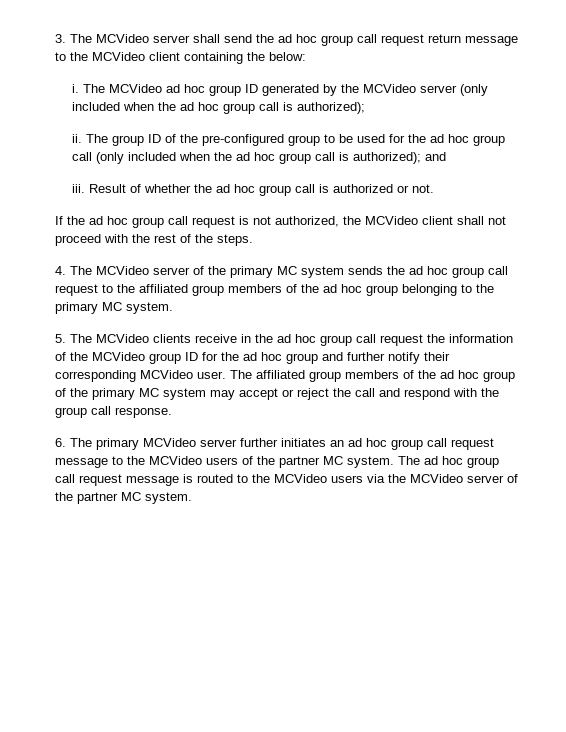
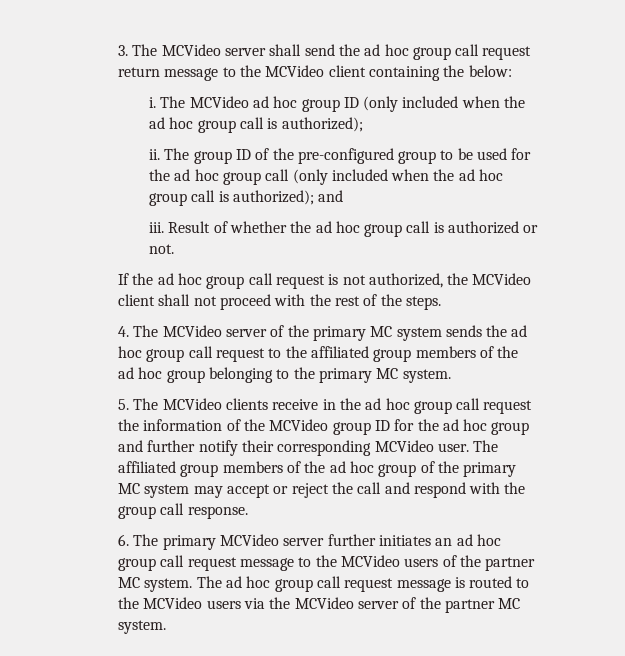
[262,84,458,96] generated by the MCVideo server -> (359, 102) none

